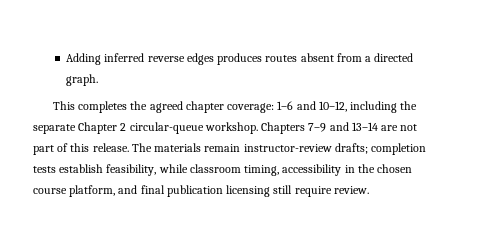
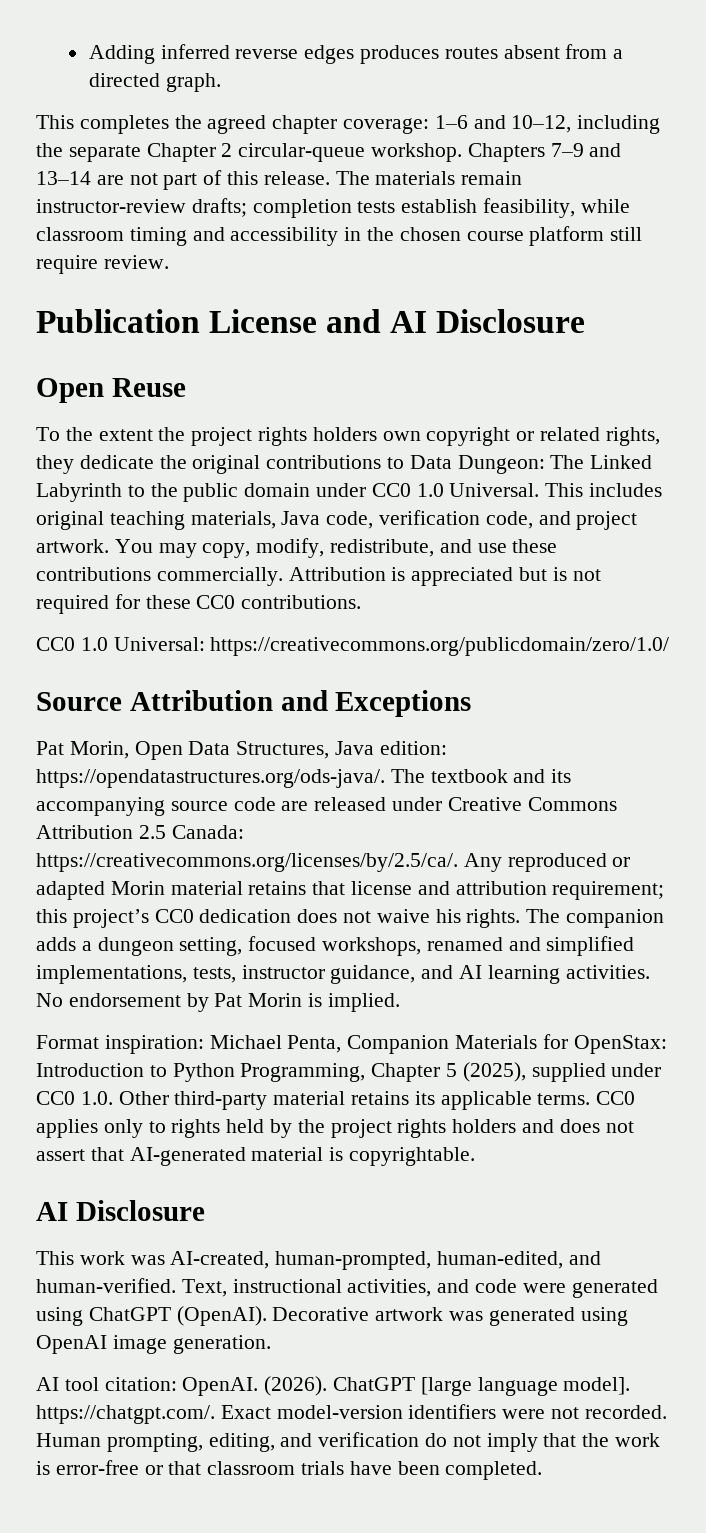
[244,165,280,176] timing, -> [129,227,225,246] timing and
[69,185,369,197] platform, and final publication licensing still require review. -> [529,226,643,246] [36,255,169,274] [36,309,586,333] [36,378,186,403] [36,427,660,446] [36,455,653,474] [36,483,663,502] [36,510,638,530] [36,538,558,558] [36,567,601,586] [36,594,362,614] [36,637,670,656] [36,690,472,717] [36,741,447,760] [36,769,572,788] [36,797,617,816] [36,825,244,839] [36,853,631,872] [36,881,665,900] [36,909,665,928] [36,936,635,956] [36,965,650,984] [36,993,400,1012] [36,1034,667,1054] [36,1062,662,1082] [36,1091,636,1110] [36,1119,634,1138] [36,1147,476,1166] [36,1200,205,1221] [36,1251,601,1270] [36,1278,658,1298] [36,1306,628,1326] [36,1335,271,1354] [36,1376,631,1396] [36,1404,667,1424] [36,1432,661,1452] [36,1460,543,1480] platform still require review. // Publication License and AI Disclosure // Open Reuse // To the extent the project rights holders own copyright or related rights, they dedicate the original contributions to Data Dungeon: The Linked Labyrinth to the public domain under CC0 1.0 Universal. This includes original teaching materials, Java code, verification code, and project artwork. You may copy, modify, redistribute, and use these contributions commercially. Attribution is appreciated but is not required for these CC0 contributions. // CC0 1.0 Universal: https://creativecommons.org/publicdomain/zero/1.0/ // Source Attribution and Exceptions // Pat Morin, Open Data Structures, Java edition: https://opendatastructures.org/ods-java/. The textbook and its accompanying source code are released under Creative Commons Attribution 2.5 Canada: https://creativecommons.org/licenses/by/2.5/ca/. Any reproduced or adapted Morin material retains that license and attribution requirement; this project’s CC0 dedication does not waive his rights. The companion adds a dungeon setting, focused workshops, renamed and simplified implementations, tests, instructor guidance, and AI learning activities. No endorsement by Pat Morin is implied. // Format inspiration: Michael Penta, Companion Materials for OpenStax: Introduction to Python Programming, Chapter 5 (2025), supplied under CC0 1.0. Other third-party material retains its applicable terms. CC0 applies only to rights held by the project rights holders and does not assert that AI-generated material is copyrightable. // AI Disclosure // This work was AI-created, human-prompted, human-edited, and human-verified. Text, instructional activities, and code were generated using ChatGPT (OpenAI). Decorative artwork was generated using OpenAI image generation. // AI tool citation: OpenAI. (2026). ChatGPT [large language model]. https://chatgpt.com/. Exact model-version identifiers were not recorded. Human prompting, editing, and verification do not imply that the work is error-free or that classroom trials have been completed.

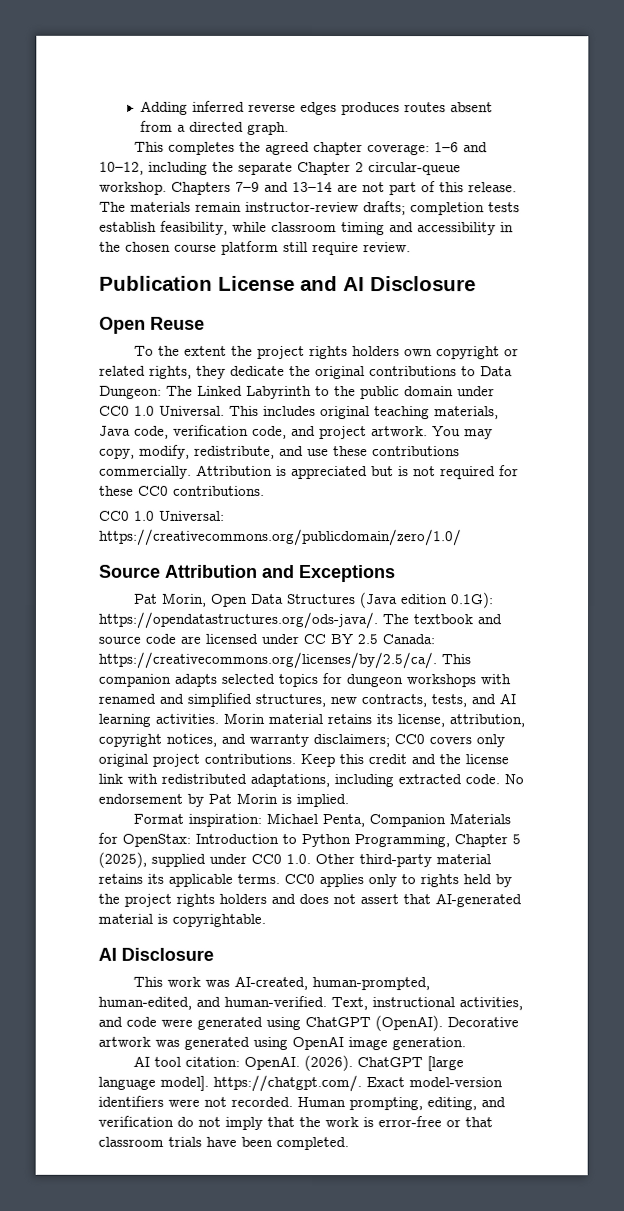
[236,741,447,759] Structures, Java edition: -> [287,592,495,609] Structures (Java edition 0.1G):
[551,769,572,783] [36,797,165,816] its accompanying -> (502, 619) none
[314,797,617,811] [36,825,244,839] [36,853,631,872] [36,881,665,900] [36,909,665,928] [36,936,635,956] [36,965,650,984] released under Creative Commons Attribution 2.5 Canada: https://creativecommons.org/licenses/by/2.5/ca/. Any reproduced or adapted Morin material retains that license and attribution requirement; this project’s CC0 dedication does not waive his rights. The companion adds a dungeon setting, focused workshops, renamed and simplified implementations, tests, instructor guidance, and AI learning activities. -> [205,633,435,645] [98,651,471,670] [98,673,511,688] [98,692,516,708] [98,712,525,728] [98,733,505,748] [98,753,509,768] [98,773,500,788] licensed under CC BY 2.5 Canada: https://creativecommons.org/licenses/by/2.5/ca/. This companion adapts selected topics for dungeon workshops with renamed and simplified structures, new contracts, tests, and AI learning activities. Morin material retains its license, attribution, copyright notices, and warranty disclaimers; CC0 covers only original project contributions. Keep this credit and the license link with redistributed adaptations, including extracted code.

